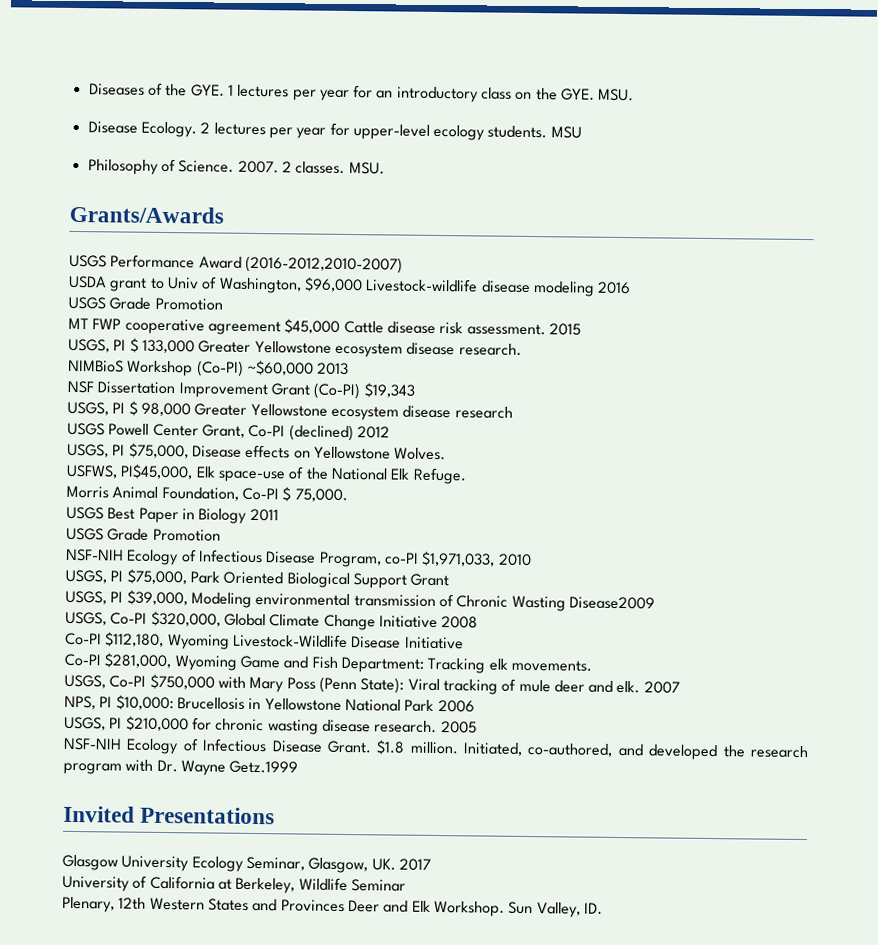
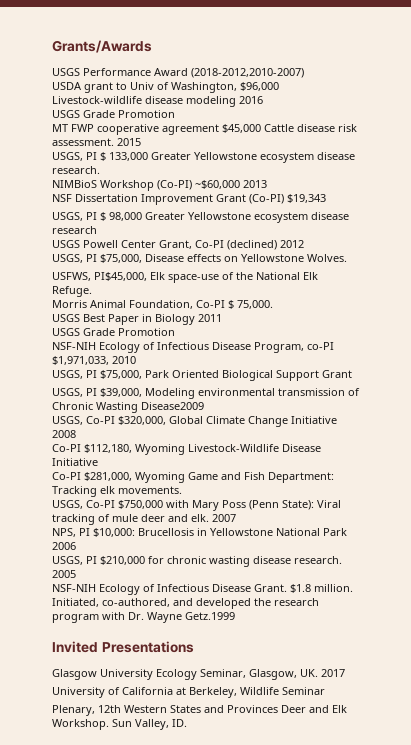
[88,82,635,103] [87,121,582,141] [87,158,385,175] Diseases of the GYE. 1 lectures per year for an introductory class on the GYE. MSU. // Disease Ecology. 2 lectures per year for upper-level ecology students. MSU // Philosophy of Science. 2007. 2 classes. MSU. // -> (52, 46) none
[244,255,403,274] (2016-2012,2010-2007) -> [191,68,304,78] (2018-2012,2010-2007)

